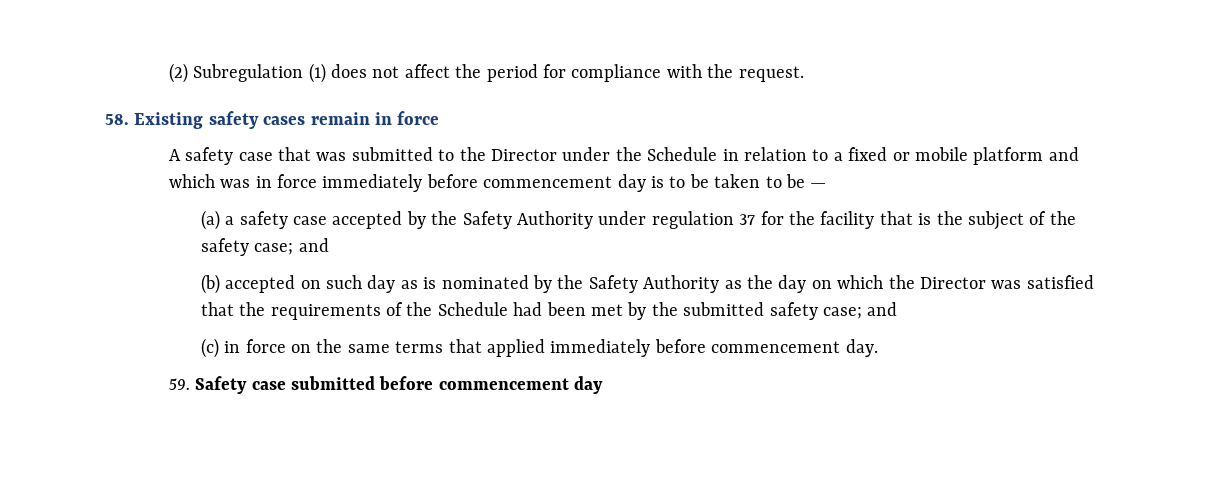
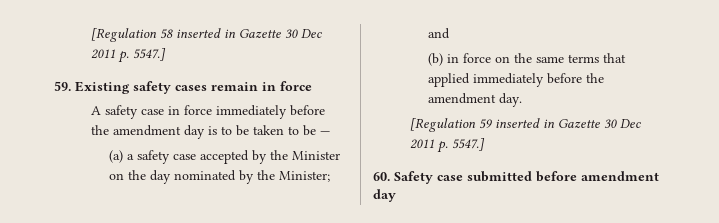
[168,63,804,83] [105,114,129,125] (2) Subregulation (1) does not affect the period for compliance with the request. // 58. -> [90,28,322,42] [90,48,166,63] [54,81,71,91] [Regulation 58 inserted in Gazette 30 Dec 2011 p. 5547.] // 59.
[277,147,1079,165] [168,174,251,188] that was submitted to the Director under the Schedule in relation to a fixed or mobile platform and which was -> (164, 112) none
[483,176,613,188] commencement -> [90,125,181,136] the amendment
[462,211,1076,230] [200,238,329,256] [200,274,1094,294] [200,302,898,320] [200,338,219,358] Safety Authority under regulation 37 for the facility that is the subject of the safety case; and // (b) accepted on such day as is nominated by the Safety Authority as the day on which the Director was satisfied that the requirements of the Schedule had been met by the submitted safety case; and // (c) -> [292,151,341,160] [109,170,331,184] [428,28,451,39] [428,53,444,66] Minister on the day nominated by the Minister; and // (b)
[711,341,841,353] commencement -> [586,73,605,83] [428,93,497,104] the amendment
[168,378,190,390] 59. -> [409,118,641,132] [409,138,485,153] [373,172,390,181] [Regulation 59 inserted in Gazette 30 Dec 2011 p. 5547.] // 60.
[438,378,569,390] commencement -> [581,171,659,181] amendment

